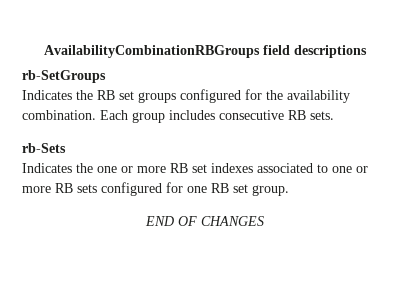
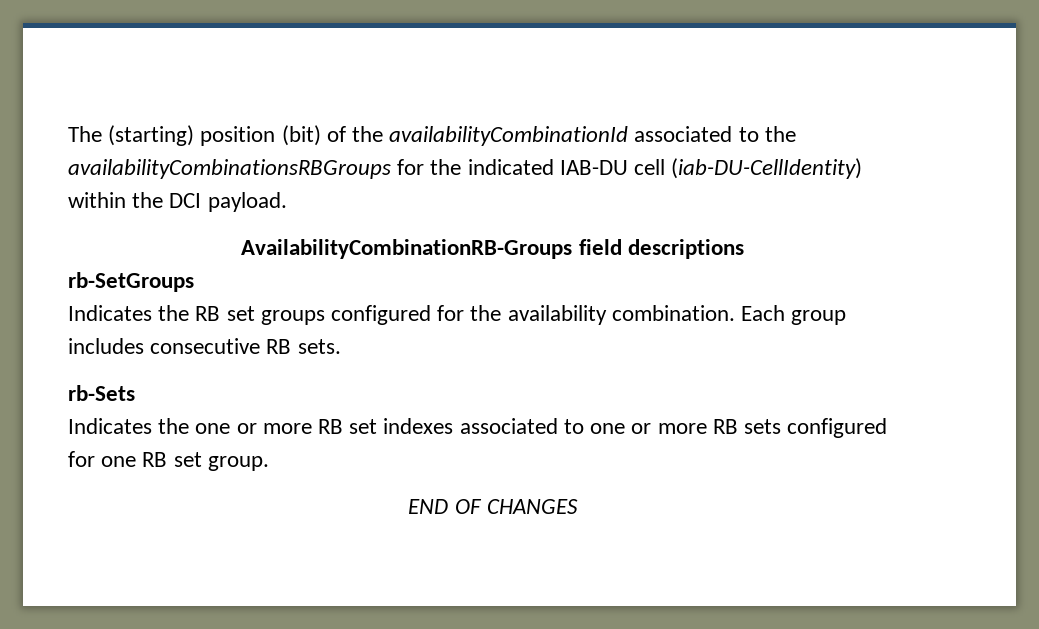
[43,45,260,58] AvailabilityCombinationRBGroups -> [68,125,796,146] [68,158,863,179] [68,192,287,212] [241,239,573,259] The (starting) position (bit) of the availabilityCombinationId associated to the availabilityCombinationsRBGroups for the indicated IAB-DU cell (iab-DU-CellIdentity) within the DCI payload. // AvailabilityCombinationRB-Groups

